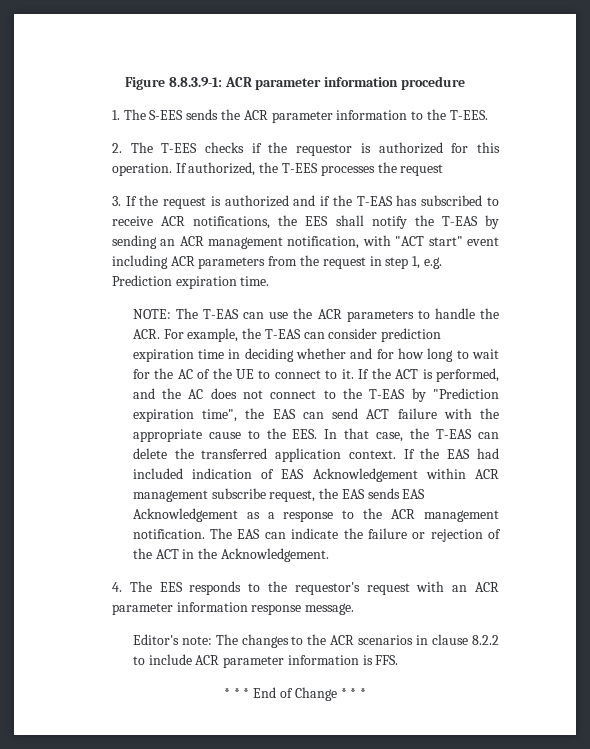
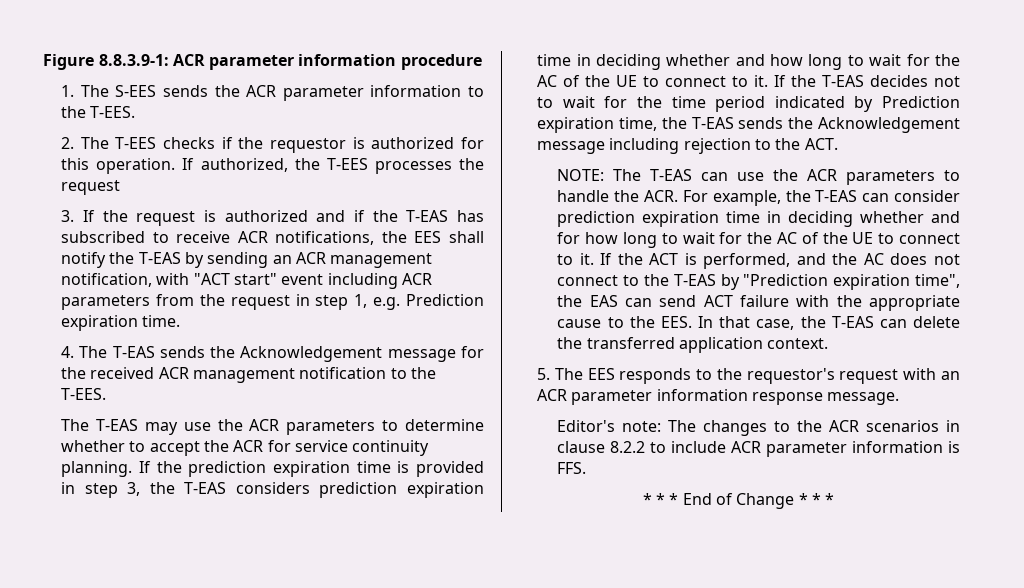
(270, 281) none -> [61,346,484,362] [61,367,437,383] [61,388,107,400] [61,419,484,435] [61,440,430,456] [61,461,484,477] [61,482,484,498] [537,54,960,70] [537,75,960,87] [537,96,960,112] [537,117,960,133] [537,138,838,154] // 4. The T-EAS sends the Acknowledgement message for the received ACR management notification to the T-EES. // The T-EAS may use the ACR parameters to determine whether to accept the ACR for service continuity planning. If the prediction expiration time is provided in step 3, the T-EAS considers prediction expiration time in deciding whether and how long to wait for the AC of the UE to connect to it. If the T-EAS decides not to wait for the time period indicated by Prediction expiration time, the T-EAS sends the Acknowledgement message including rejection to the ACT.
[403,448,499,459] [132,468,499,482] [132,488,426,502] [132,508,499,522] [132,528,501,542] [132,548,329,562] [111,582,122,592] If the EAS had included indication of EAS Acknowledgement within ACR management subscribe request, the EAS sends EAS Acknowledgement as a response to the ACR management notification. The EAS can indicate the failure or rejection of the ACT in the Acknowledgement. // 4. -> [537,368,551,380] // 5.

